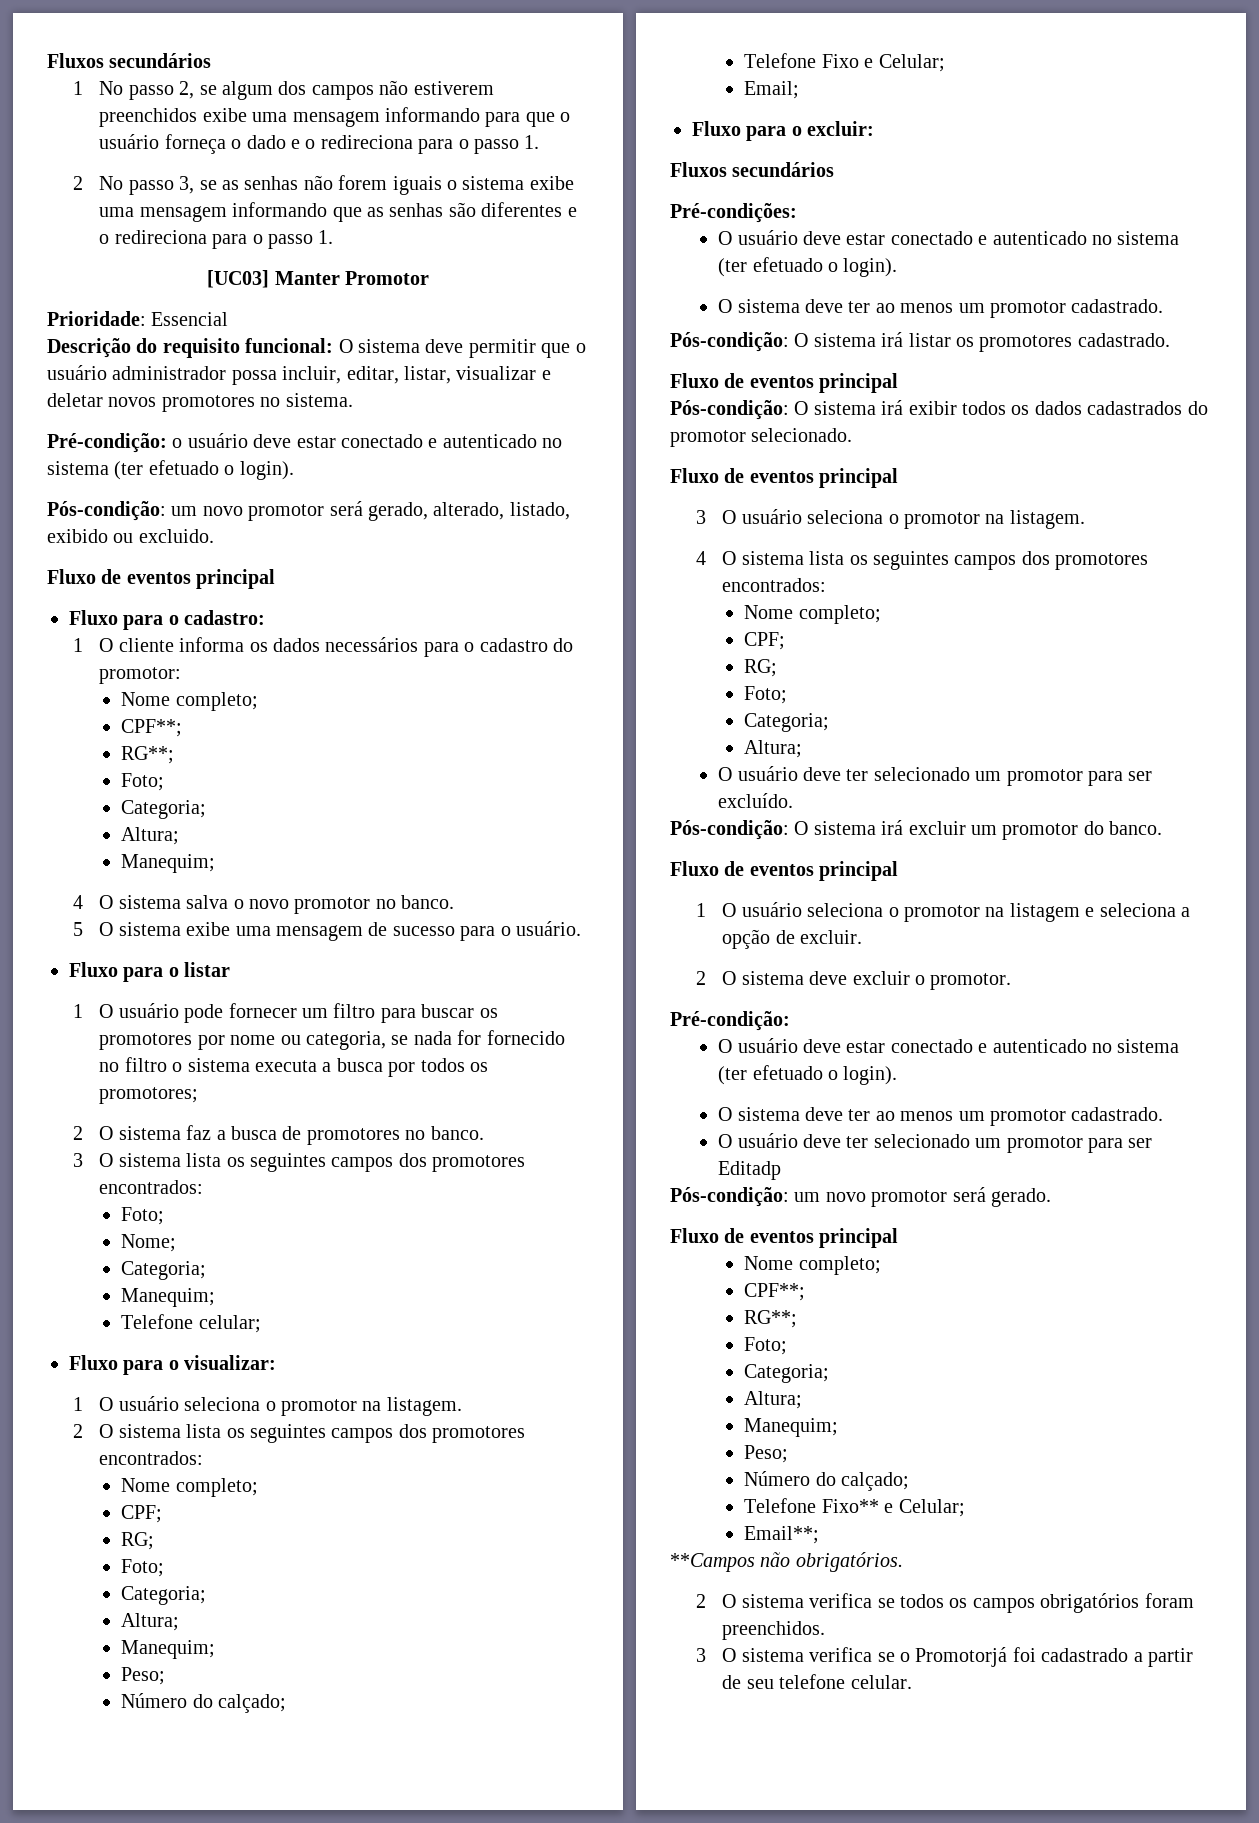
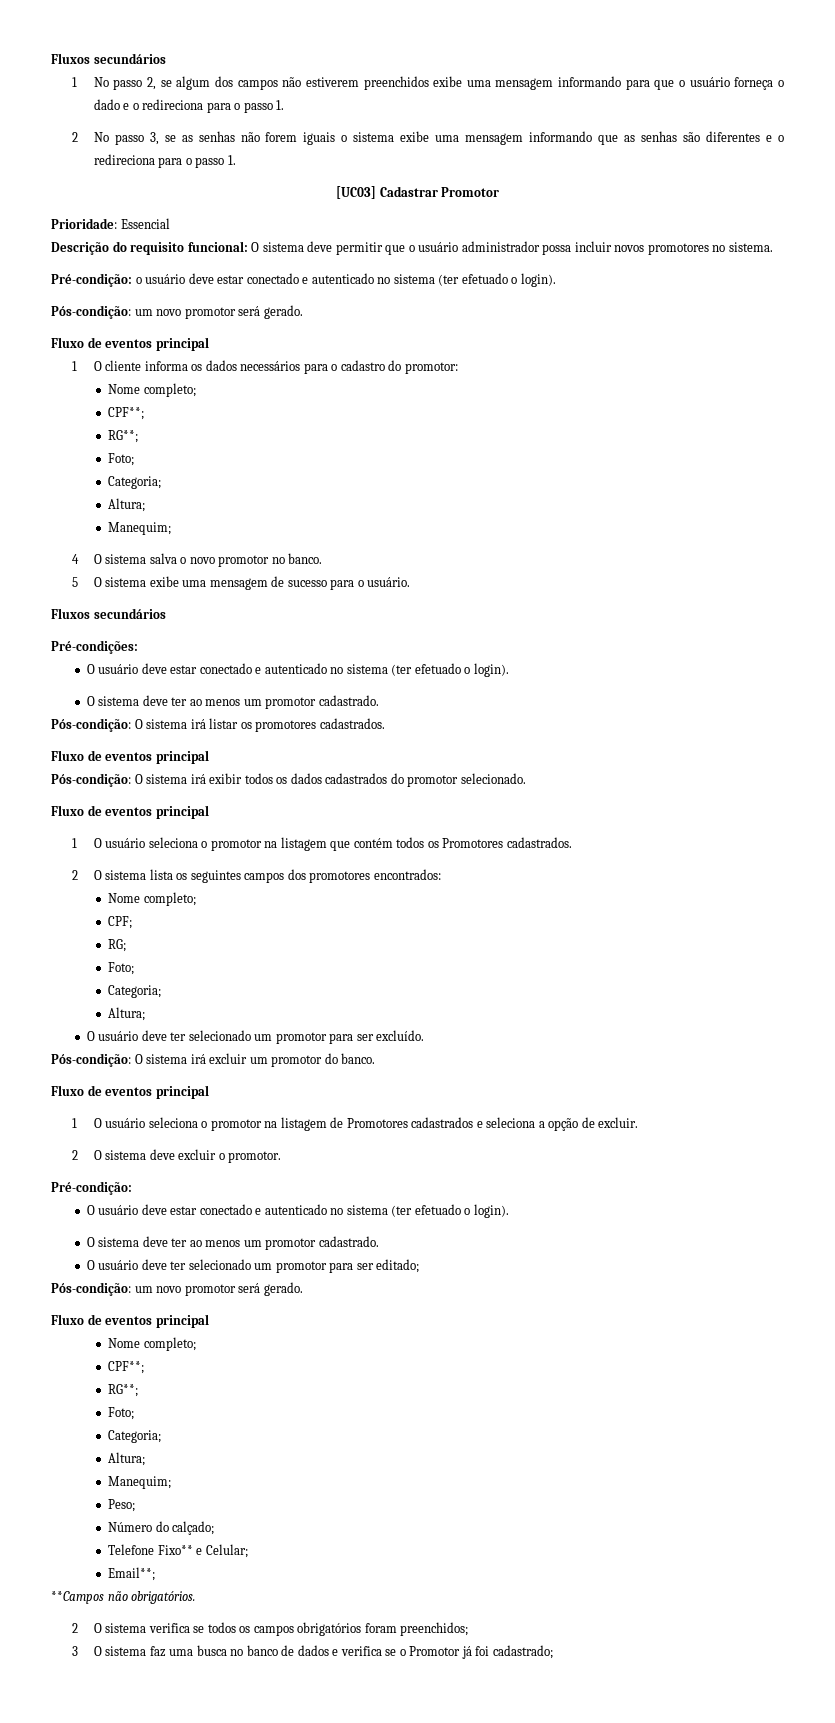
[274,271,340,285] Manter -> [379,186,438,197] Cadastrar
[282,366,551,384] [47,393,103,407] incluir, editar, listar, visualizar e deletar -> [574,241,612,252] incluir
[368,502,570,521] [47,529,214,543] [47,569,276,589] [69,610,266,630] gerado, alterado, listado, exibido ou excluido. // Fluxo de eventos principal // Fluxo para o cadastro: -> [263,305,303,319] [51,337,209,351] gerado. // Fluxo de eventos principal
[69,962,231,982] [73,1003,498,1023] [99,1030,565,1050] [99,1057,488,1077] [99,1087,199,1104] [73,1125,484,1145] [73,1153,526,1172] [99,1180,204,1194] [121,1207,165,1225] [121,1234,177,1252] [121,1261,207,1280] [121,1288,216,1307] [121,1314,261,1333] [69,1355,277,1375] [73,1396,462,1416] [73,1424,526,1443] [99,1451,204,1465] [121,1478,258,1497] [121,1505,163,1523] [121,1532,155,1550] [121,1559,165,1577] [121,1586,207,1605] [121,1613,180,1631] [121,1640,216,1659] [121,1667,166,1685] [121,1693,287,1713] [744,53,945,72] [744,81,800,99] [692,121,875,141] // Fluxo para o listar // 1 O usuário pode fornecer um filtro para buscar os promotores por nome ou categoria, se nada for fornecido no filtro o sistema executa a busca por todos os promotores; // 2 O sistema faz a busca de promotores no banco. // 3 O sistema lista os seguintes campos dos promotores encontrados: // Foto; // Nome; // Categoria; // Manequim; // Telefone celular; // Fluxo para o visualizar: // 1 O usuário seleciona o promotor na listagem. // 2 O sistema lista os seguintes campos dos promotores encontrados: // Nome completo; // CPF; // RG; // Foto; // Categoria; // Altura; // Manequim; // Peso; // Número do calçado; // Telefone Fixo e Celular; // Email; // Fluxo para o excluir: -> (411, 582) none
[1077,333,1170,347] cadastrado. -> [319,718,385,729] cadastrados.
[696,509,1085,529] [696,551,707,565] 3 O usuário seleciona o promotor na listagem. // 4 -> [72,837,572,851] [72,870,79,880] 1 O usuário seleciona o promotor na listagem que contém todos os Promotores cadastrados. // 2
(1080, 912) none -> [330,1117,474,1128] de Promotores cadastrados
[718,1161,782,1180] Editadp -> [376,1259,420,1273] editado;
[722,1621,826,1640] [696,1647,1193,1667] [722,1674,912,1689] preenchidos. // 3 O sistema verifica se o Promotorjá foi cadastrado a partir de seu telefone celular. -> [400,1622,469,1636] [72,1645,553,1659] preenchidos; // 3 O sistema faz uma busca no banco de dados e verifica se o Promotor já foi cadastrado;

